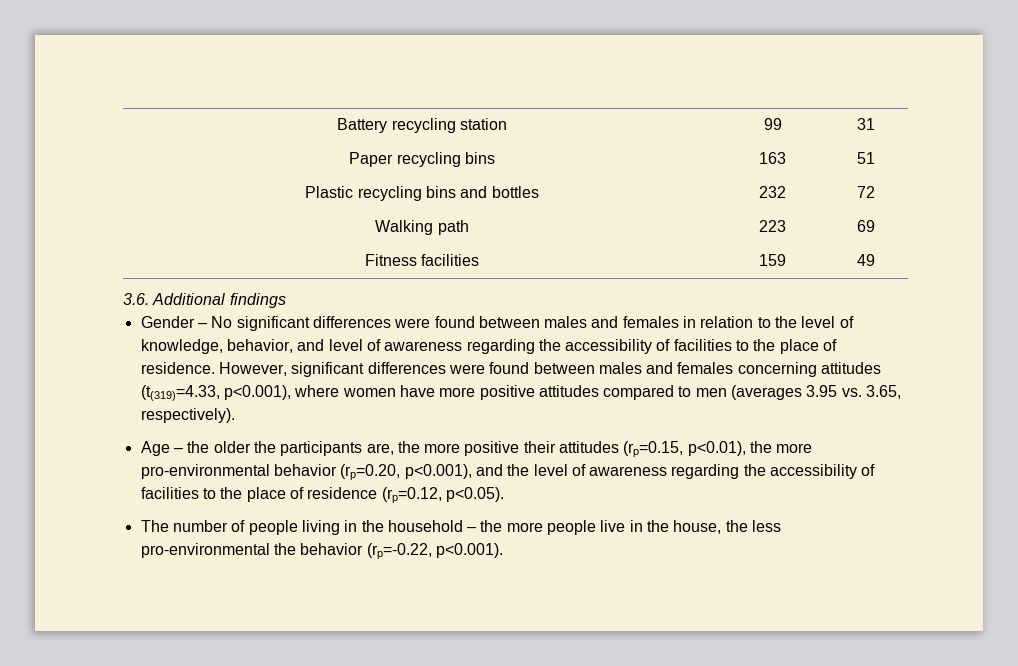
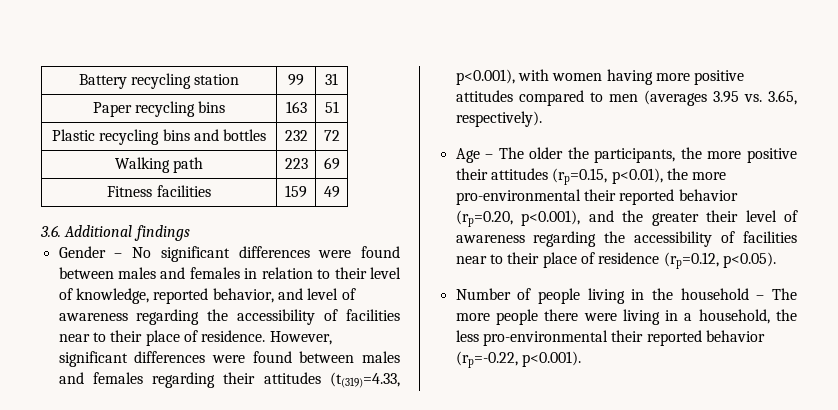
[775,316,798,328] the -> [334,267,367,279] their
(223, 346) none -> [153,288,209,304] reported
[736,339,776,351] to the -> [58,330,143,342] near to their
[737,362,817,377] concerning -> [152,372,256,388] regarding their
[294,385,435,397] where women have -> [517,69,653,85] with women having
[187,441,210,453] the -> [498,147,524,159] The
[280,441,394,456] participants are, -> [594,148,676,163] participants,
(270, 471) none -> [583,189,675,205] their reported
[533,464,876,479] [140,487,243,499] level of awareness regarding the accessibility of facilities to the -> [651,210,798,226] [455,231,797,247] [455,252,540,264] greater their level of awareness regarding the accessibility of facilities near to their
[140,520,228,532] The number -> [455,288,511,300] Number
[480,520,503,532] the -> [772,288,797,300] The
[600,520,722,534] live in the house, -> [544,309,770,325] there were living in a household,
[273,543,296,555] the -> [611,330,702,346] their reported

